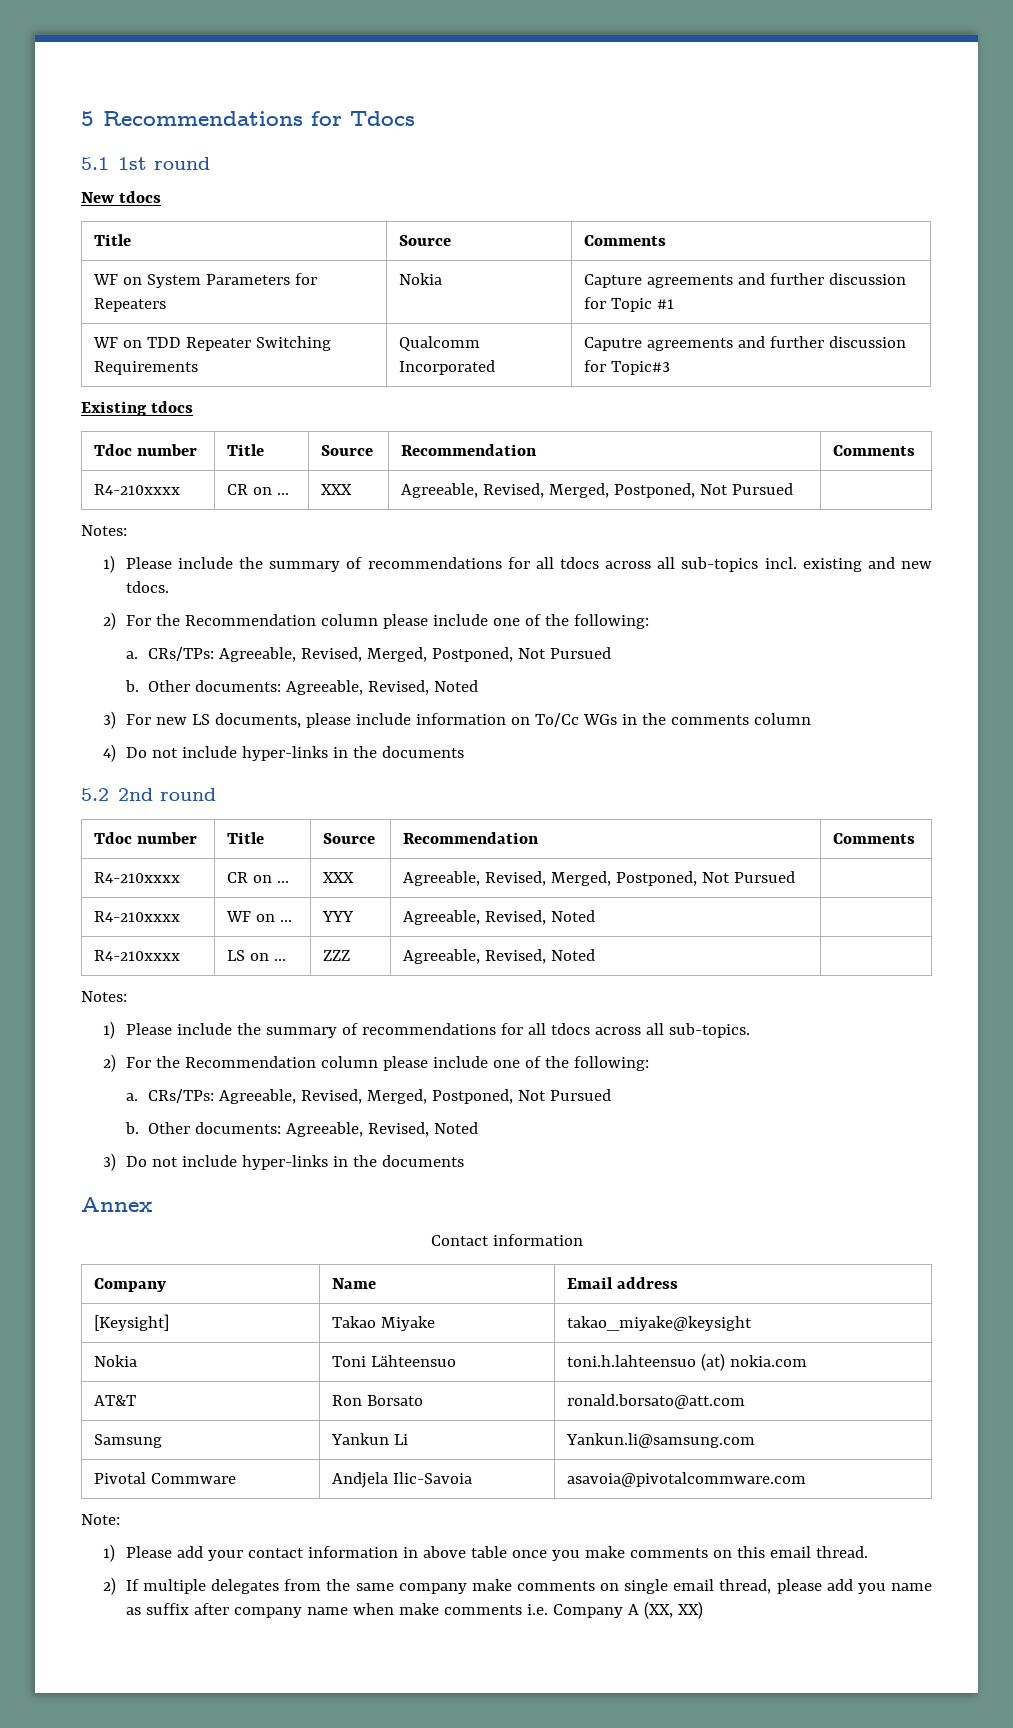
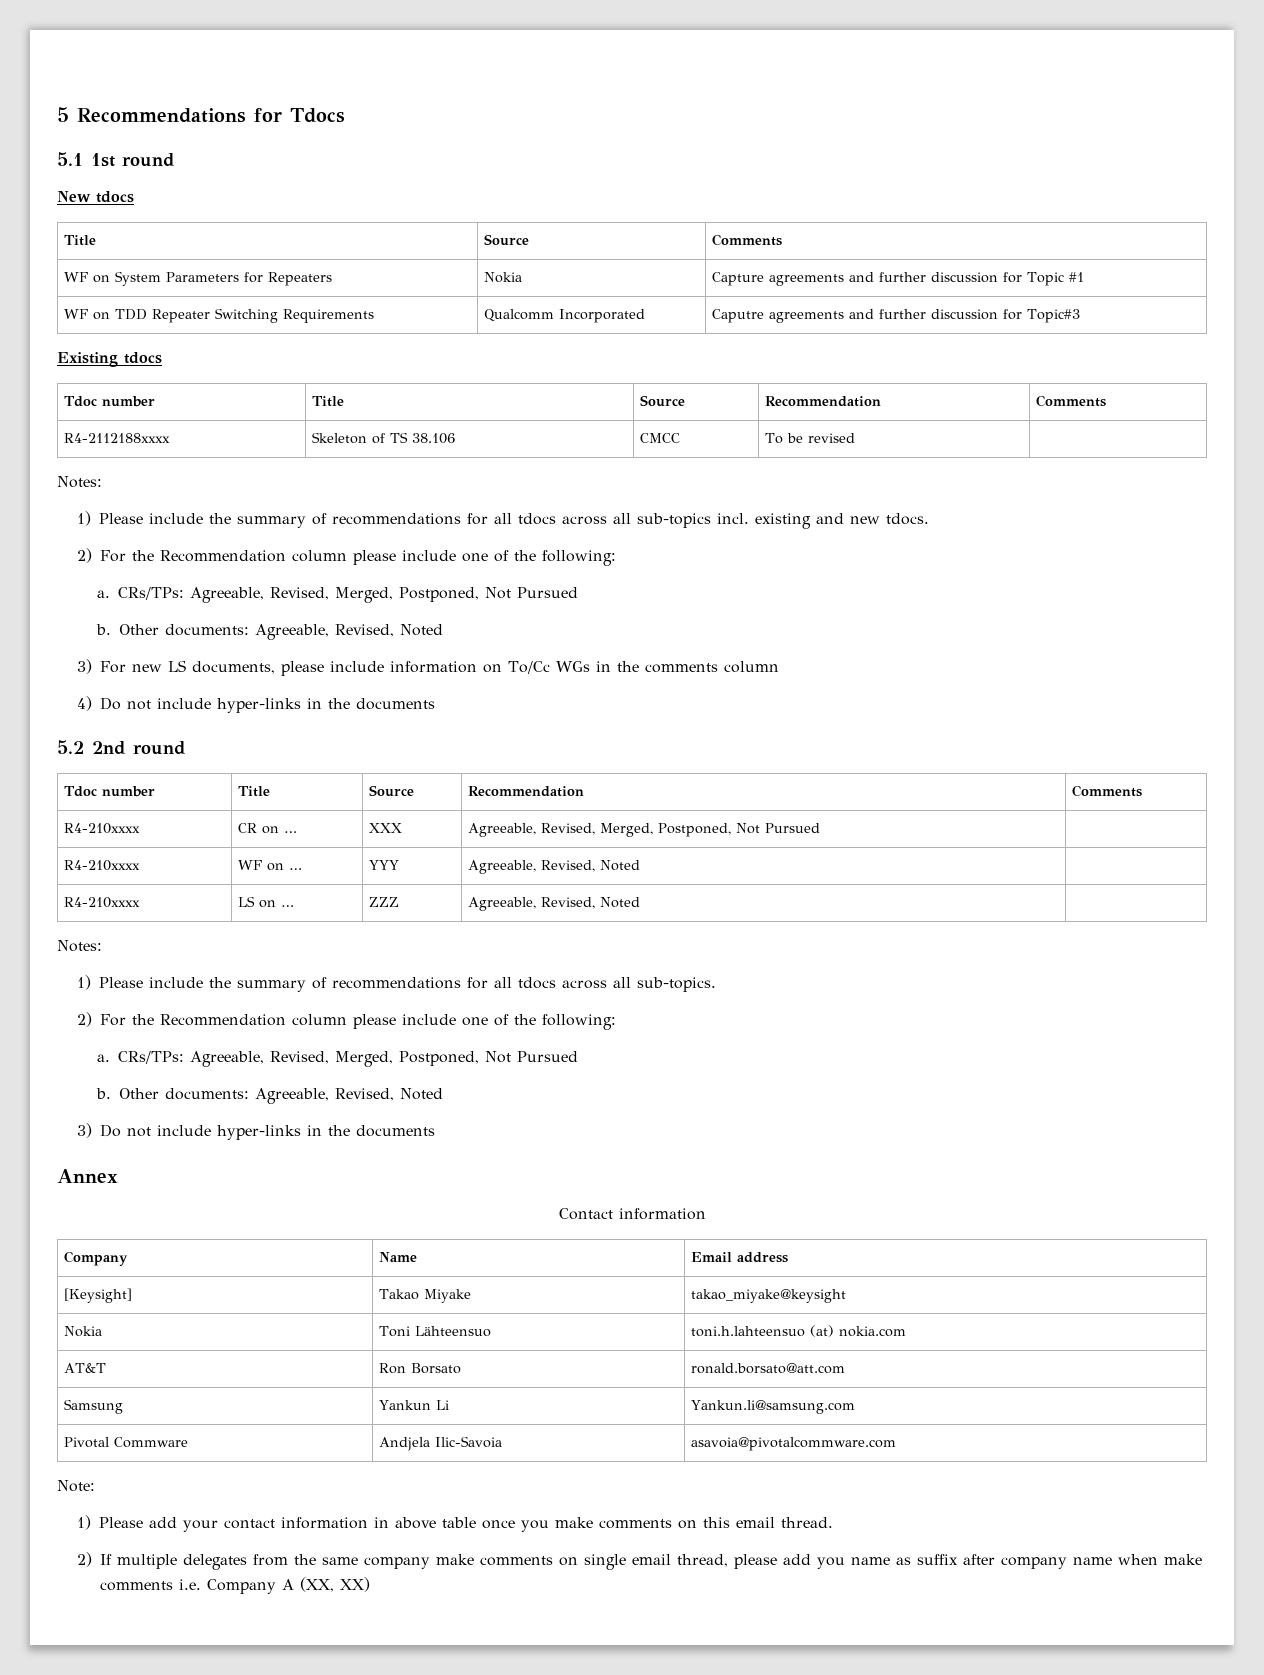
[94,484,181,495] [227,484,290,495] [321,484,353,495] [401,483,794,498] R4-210xxxx | CR on … | XXX | Agreeable, Revised, Merged, Postponed, Not Pursued -> [64,433,171,443] [312,432,456,444] [640,433,681,443] [765,433,856,444] R4-2112188xxxx | Skeleton of TS 38.106 | CMCC | To be revised

